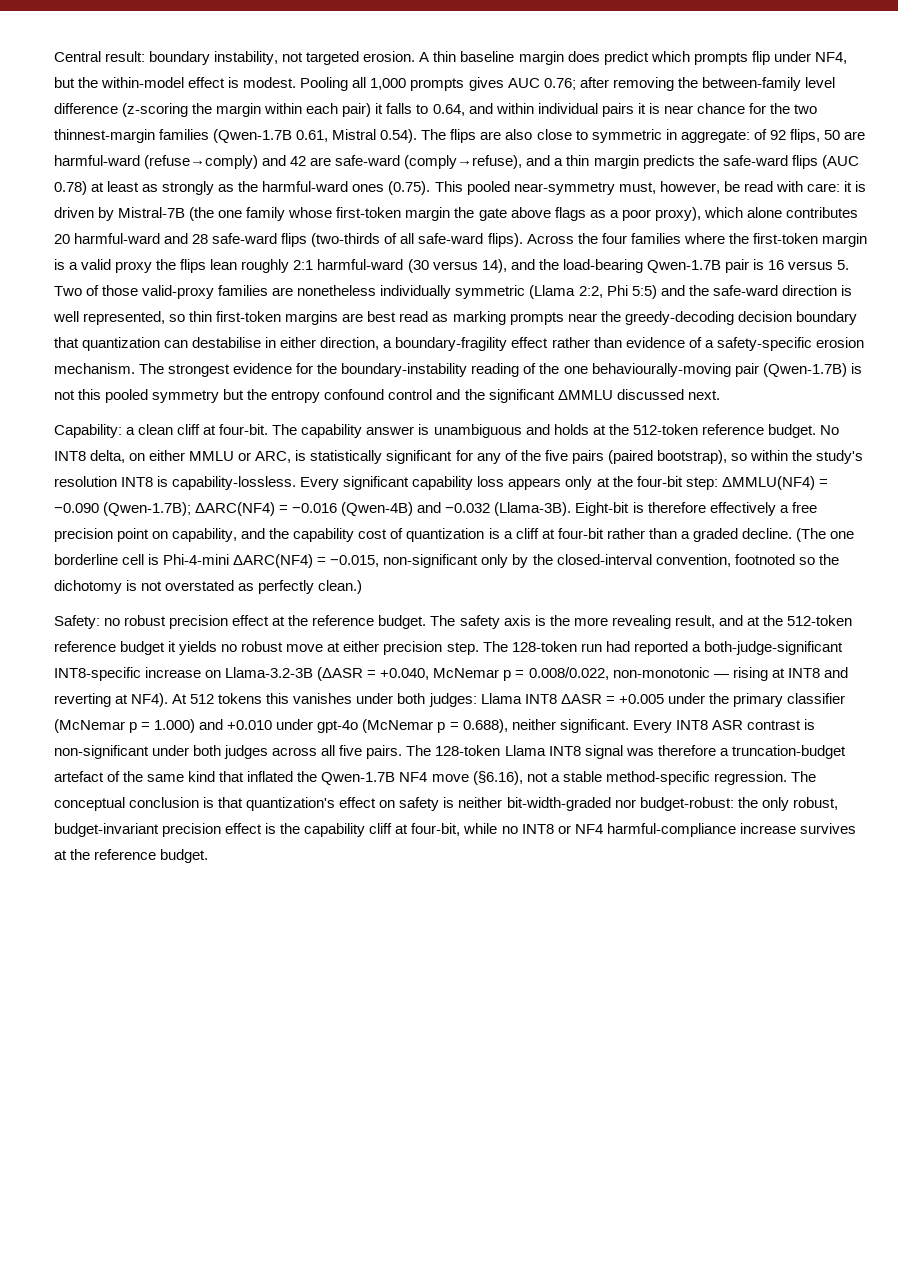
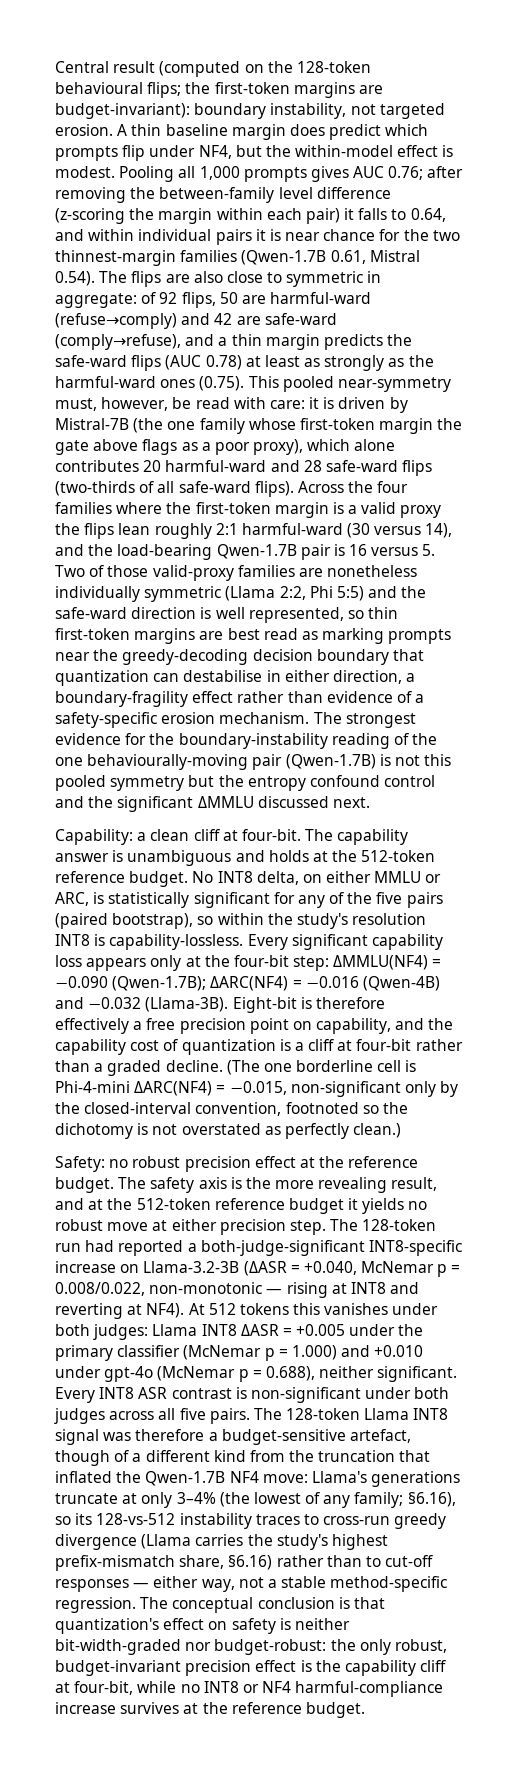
[105,51,146,62] result: -> [113,61,371,77] [55,82,383,98] [55,103,190,119] result (computed on the 128-token behavioural flips; the first-token margins are budget-invariant):
[731,745,846,759] [54,771,216,782] truncation-budget artefact of the same kind -> [221,1429,411,1445] [55,1450,396,1466] budget-sensitive artefact, though of a different kind from the truncation
[431,771,523,785] move (§6.16), -> [262,1471,461,1487] [55,1492,456,1508] [55,1513,447,1529] [55,1534,388,1550] [55,1555,434,1571] [55,1576,235,1592] move: Llama's generations truncate at only 3–4% (the lowest of any family; §6.16), so its 128-vs-512 instability traces to cross-run greedy divergence (Llama carries the study's highest prefix-mismatch share, §6.16) rather than to cut-off responses — either way,

